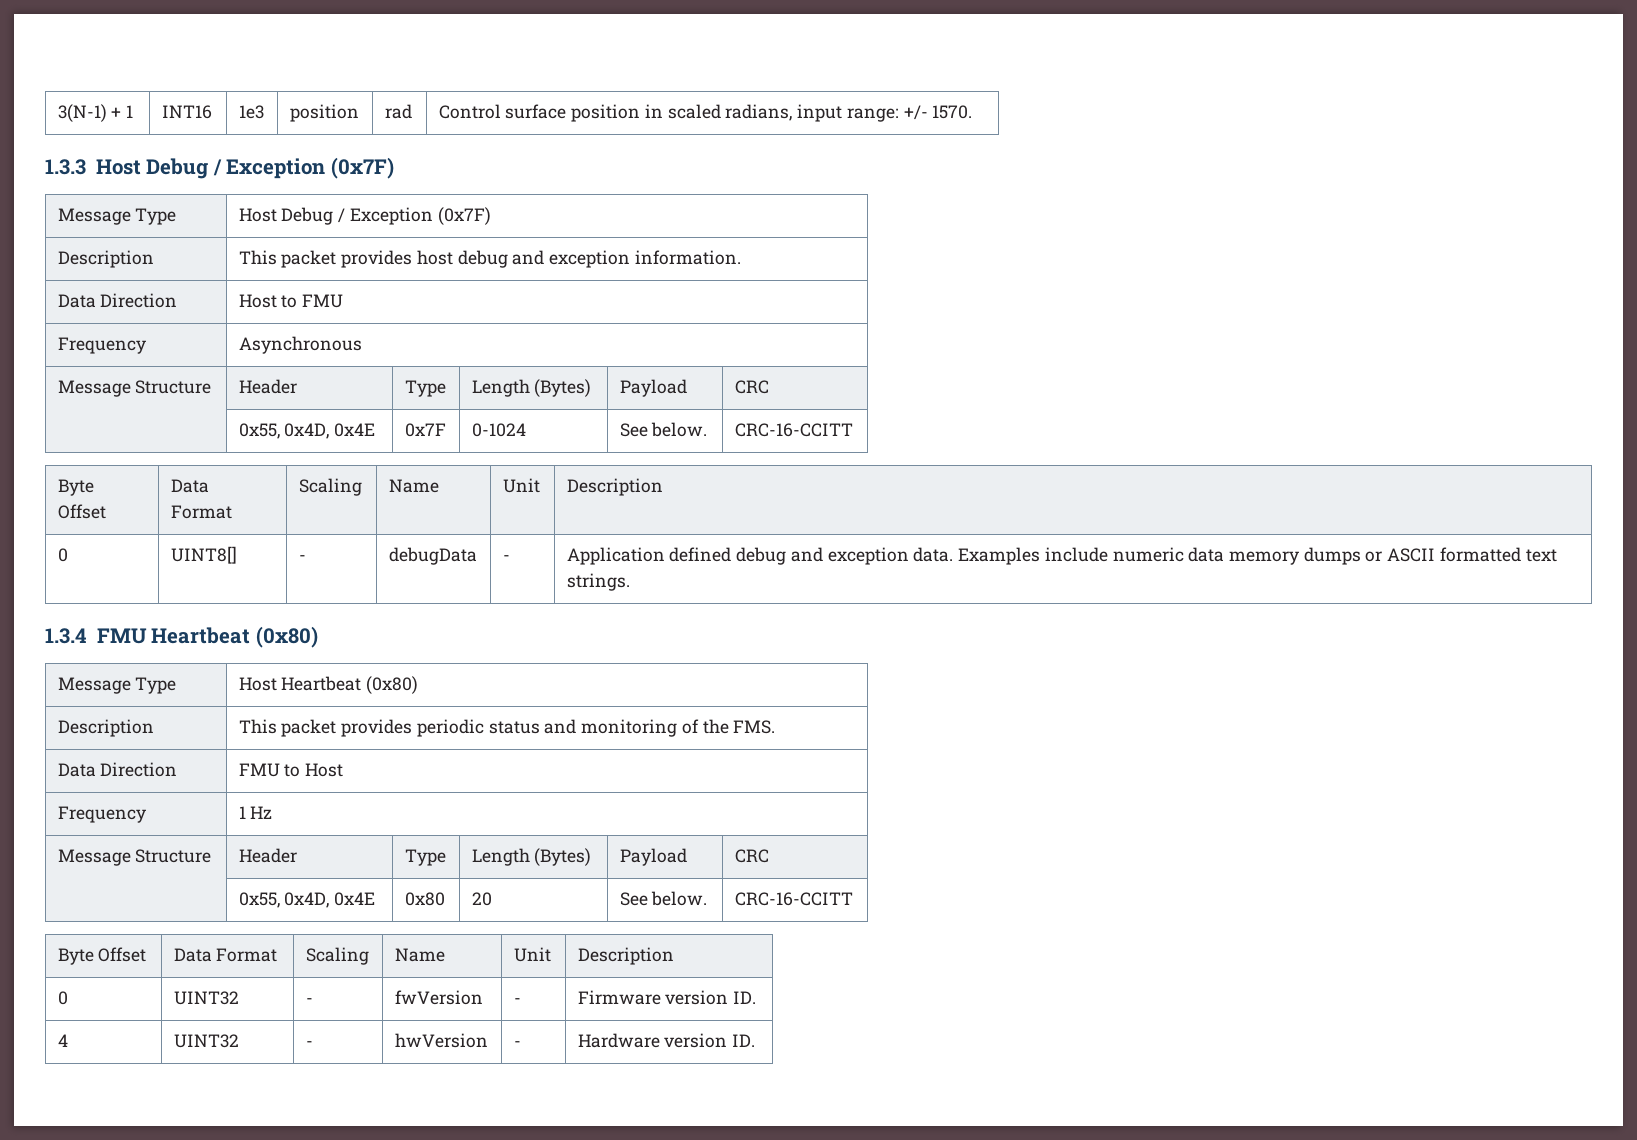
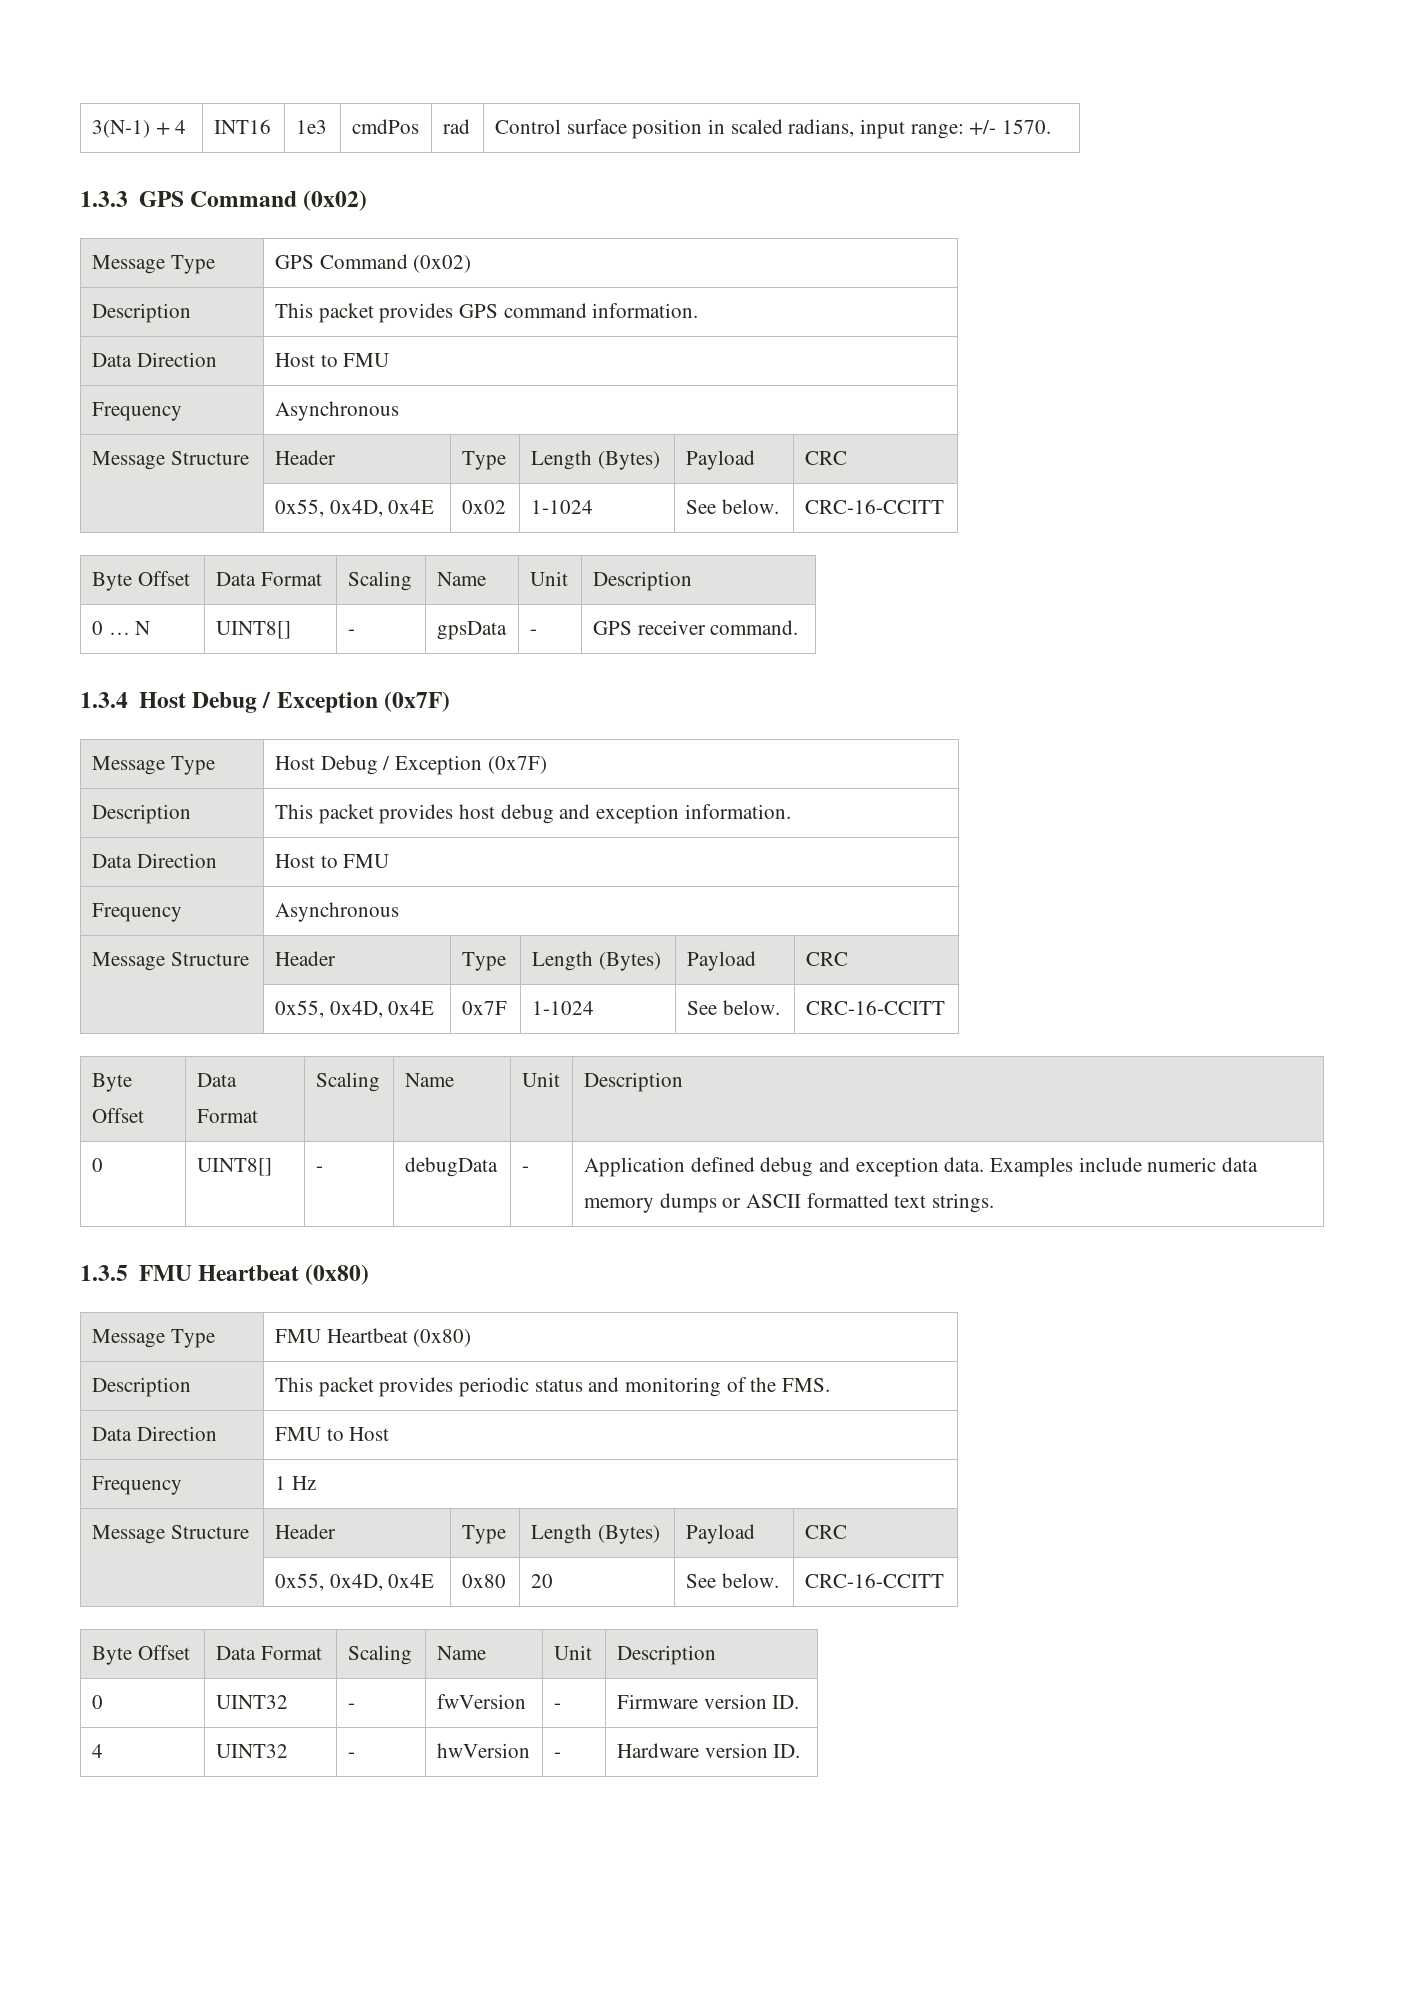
[126,105,134,118] 1 -> [175,120,187,134] 4
[289,104,359,122] position -> [351,119,419,134] cmdPos
(86, 167) none -> [138,190,368,211] [91,255,215,274] [274,254,472,273] [91,303,191,323] [274,303,699,323] [91,352,217,367] [274,353,390,367] [91,402,182,421] [274,401,399,421] [91,451,249,470] [274,450,336,465] [461,451,506,470] [530,450,660,470] [685,450,755,470] [804,451,847,465] [274,499,435,517] [461,500,506,514] [530,500,593,514] [685,499,779,514] [804,499,944,514] [91,571,190,591] [215,572,322,586] [347,571,412,591] [436,572,486,586] [529,571,568,586] [592,571,692,591] [91,621,151,635] [215,621,291,639] [347,629,355,635] [436,621,507,640] [529,629,537,635] [592,620,799,635] [80,692,128,708] GPS Command (0x02) // Message Type | GPS Command (0x02) // Description | This packet provides GPS command information. // Data Direction | Host to FMU // Frequency | Asynchronous // Message Structure | Header | Type | Length (Bytes) | Payload | CRC // | 0x55, 0x4D, 0x4E | 0x02 | 1-1024 | See below. | CRC-16-CCITT // Byte Offset | Data Format | Scaling | Name | Unit | Description // 0 … N | UINT8[] | - | gpsData | - | GPS receiver command. // 1.3.4
[471,423,526,437] 0-1024 -> [531,1001,594,1015] 1-1024
[45,628,87,644] 1.3.4 -> [80,1265,128,1281] 1.3.5
[238,677,277,691] Host -> [274,1329,321,1343] FMU

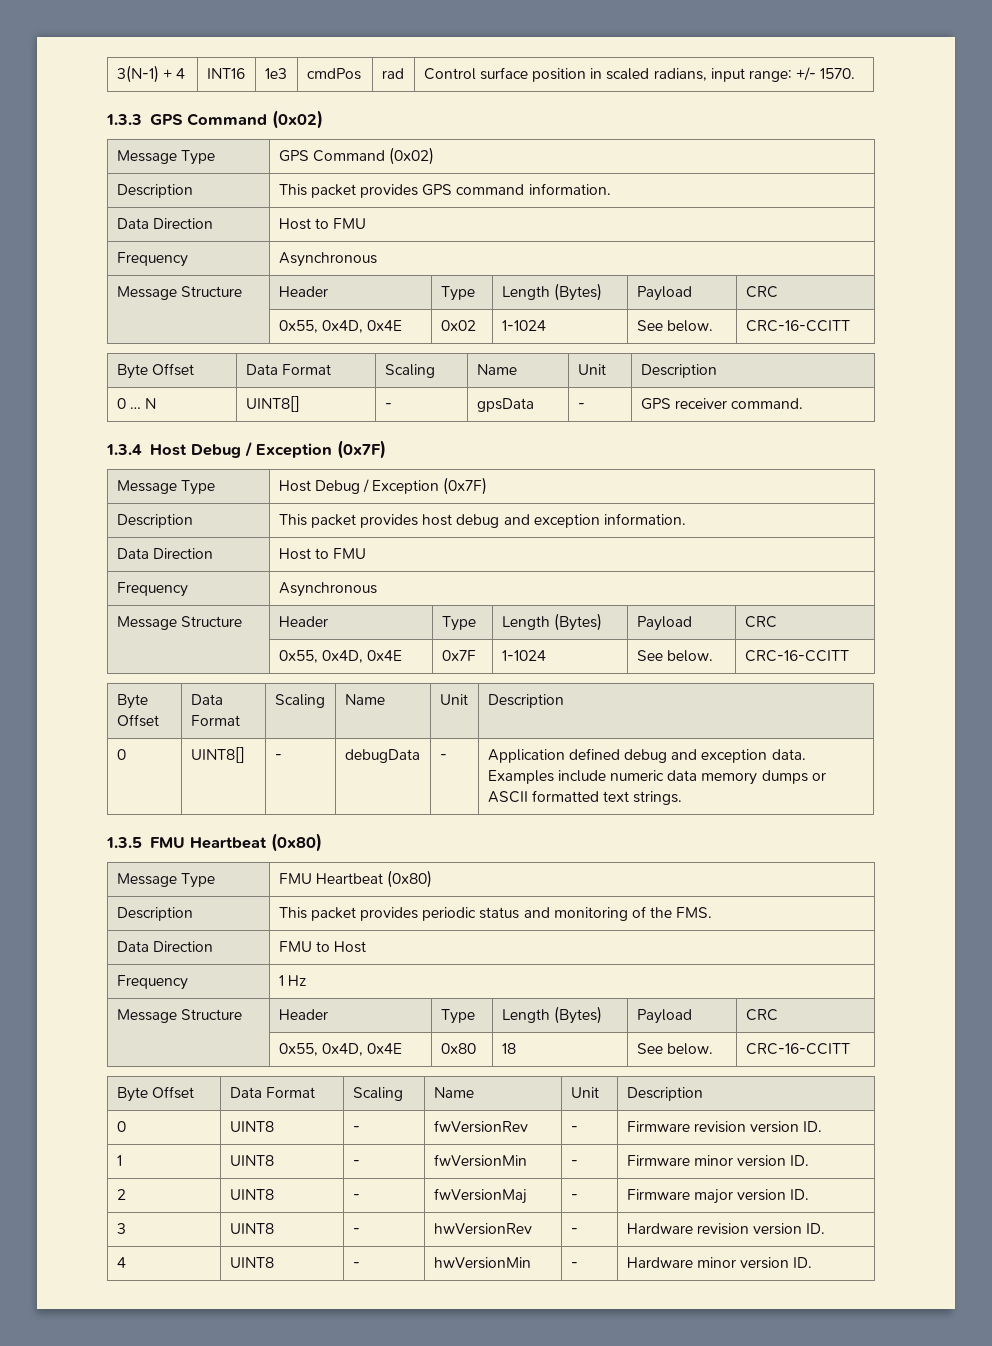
[530,1574,553,1588] 20 -> [501,1043,516,1054] 18
[215,1695,288,1709] [347,1703,355,1709] [436,1694,526,1709] [553,1703,561,1709] [616,1694,698,1709] UINT32 | - | fwVersion | - | Firmware -> [229,1121,274,1132] [352,1126,360,1132] [433,1120,528,1133] [570,1126,578,1132] [626,1121,823,1133] [116,1155,122,1166] [229,1155,274,1166] [352,1160,360,1166] [433,1154,527,1167] [570,1160,578,1166] [626,1155,810,1167] [116,1189,126,1200] [229,1189,274,1200] [352,1194,360,1200] [433,1188,527,1204] [570,1194,578,1200] [626,1189,810,1204] [116,1223,126,1234] [229,1223,274,1234] [352,1228,360,1234] [433,1223,532,1235] [570,1228,578,1234] [626,1223,749,1235] UINT8 | - | fwVersionRev | - | Firmware revision version ID. // 1 | UINT8 | - | fwVersionMin | - | Firmware minor version ID. // 2 | UINT8 | - | fwVersionMaj | - | Firmware major version ID. // 3 | UINT8 | - | hwVersionRev | - | Hardware revision
[215,1744,288,1758] [347,1752,355,1758] [436,1743,530,1758] [553,1752,561,1758] [616,1743,699,1758] UINT32 | - | hwVersion | - | Hardware -> [229,1257,274,1268] [352,1262,360,1268] [433,1257,531,1269] [570,1262,578,1268] [626,1257,736,1268] UINT8 | - | hwVersionMin | - | Hardware minor

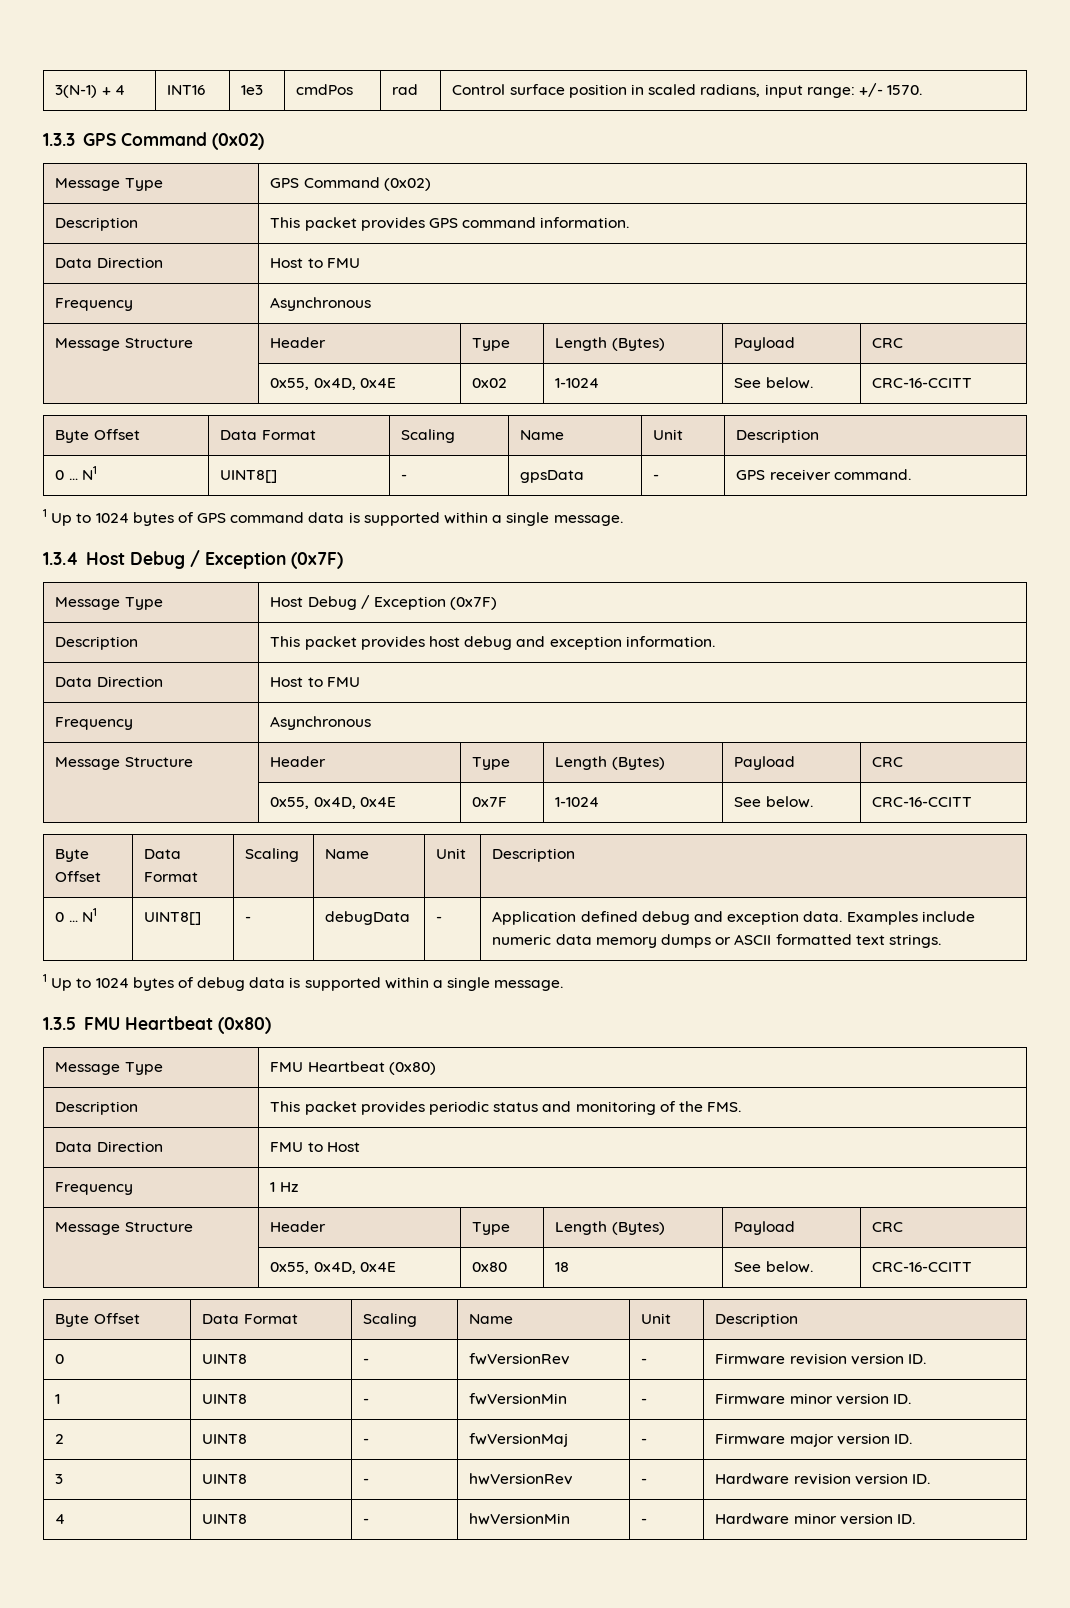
[144,398,156,409] N -> [81,466,97,480] N1
(803, 403) none -> [43,509,623,526] // 1 Up to 1024 bytes of GPS command data is supported within a single message.
(126, 754) none -> [68,908,97,922] … N1
(683, 798) none -> [43,974,564,991] // 1 Up to 1024 bytes of debug data is supported within a single message.

